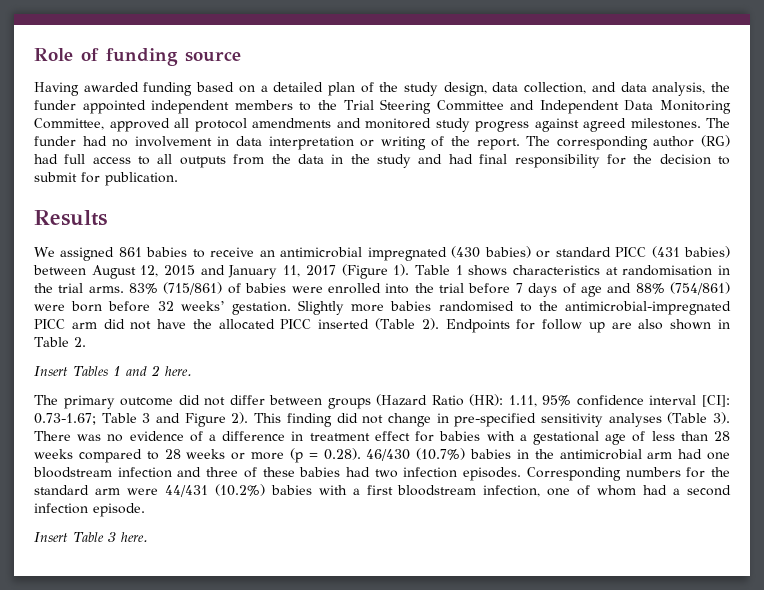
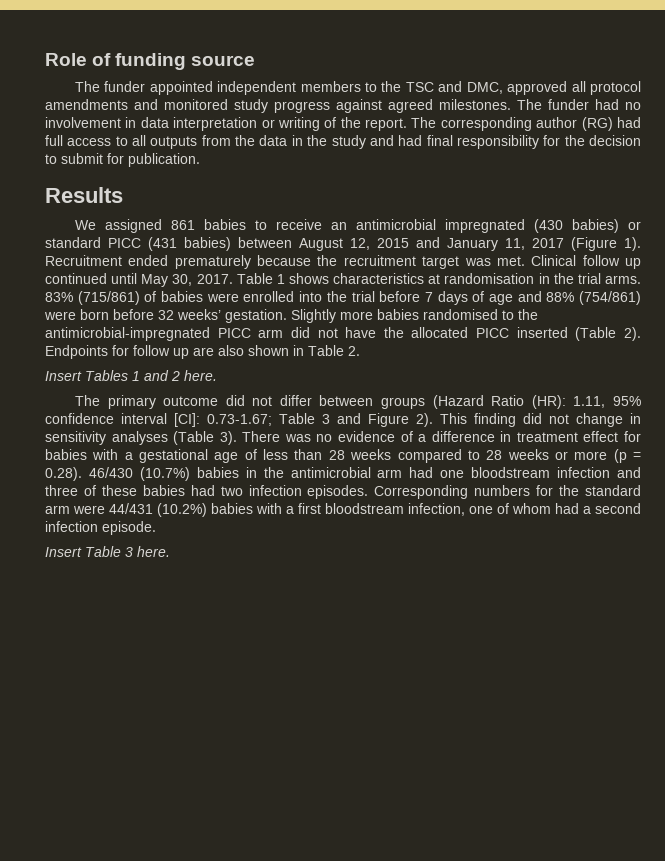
[34,82,730,96] Having awarded funding based on a detailed plan of the study design, data collection, and data analysis, the -> [74,81,100,92] The
[343,99,731,114] [34,118,104,130] Trial Steering Committee and Independent Data Monitoring Committee, -> [405,81,503,94] TSC and DMC,
(410, 270) none -> [45,255,642,269] [45,273,233,287] Recruitment ended prematurely because the recruitment target was met. Clinical follow up continued until May 30, 2017.
[454,413,537,427] pre-specified -> (641, 418) none

